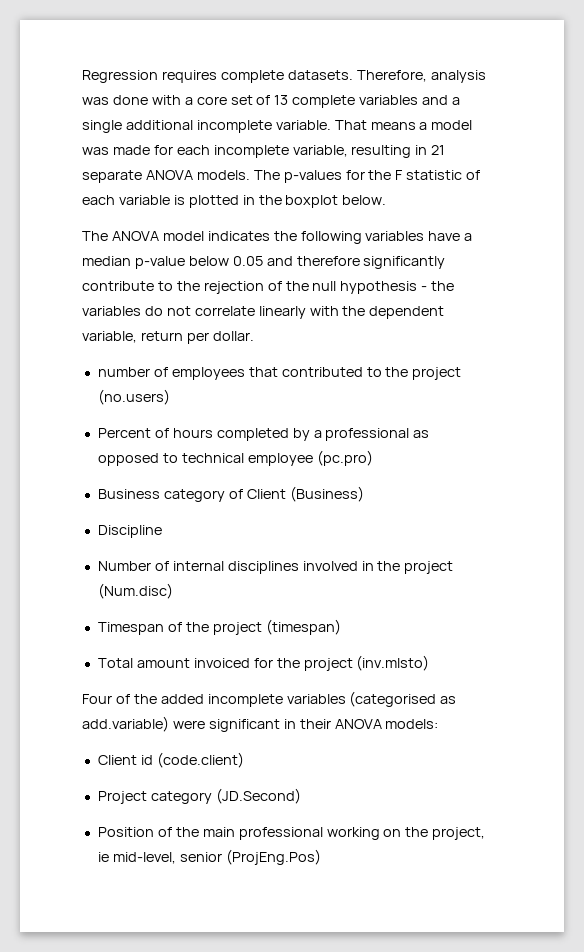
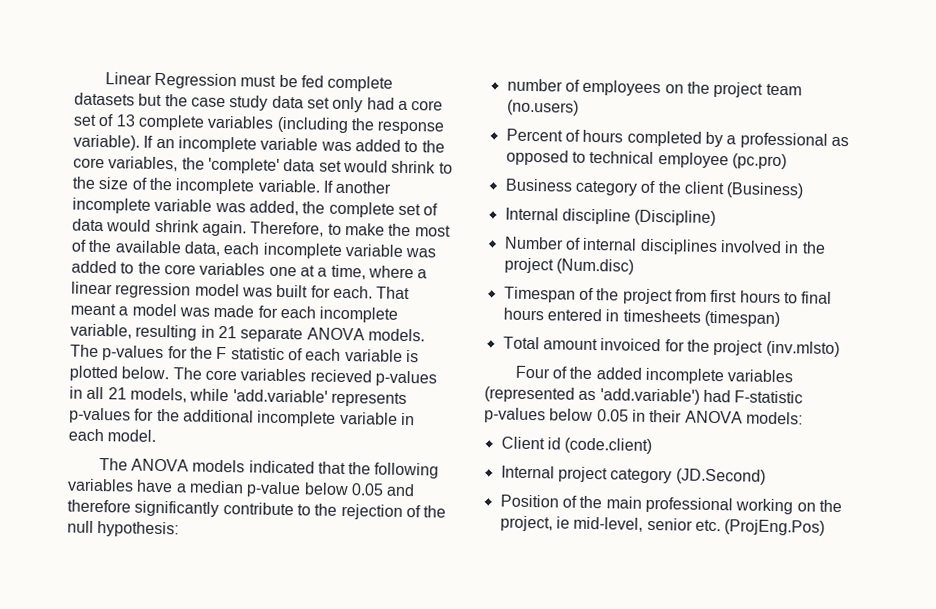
[82,70,486,83] [82,95,181,105] Regression requires complete datasets. Therefore, analysis was done with -> [104,72,394,92] [74,92,395,113] Linear Regression must be fed complete datasets but the case study data set only had
[422,95,461,105] [82,120,416,133] and a single additional incomplete variable. That means -> [276,116,445,135] [73,134,445,153] [73,156,453,174] [72,176,392,195] [72,197,439,218] [72,218,451,237] [71,239,437,259] [71,260,428,280] [71,281,411,300] [70,303,116,316] (including the response variable). If an incomplete variable was added to the core variables, the 'complete' data set would shrink to the size of the incomplete variable. If another incomplete variable was added, the complete set of data would shrink again. Therefore, to make the most of the available data, each incomplete variable was added to the core variables one at a time, where a linear regression model was built for each. That meant
[242,195,387,208] in the boxplot below. -> [121,366,437,387] [69,386,407,408] [69,407,415,427] [68,428,157,442] below. The core variables recieved p-values in all 21 models, while 'add.variable' represents p-values for the additional incomplete variable in each model.
[162,231,270,241] model indicates -> [192,459,346,475] models indicated that
[340,281,455,294] [82,306,445,319] [82,331,254,344] hypothesis - the variables do not correlate linearly with the dependent variable, return per dollar. -> [97,521,180,538] hypothesis:
[248,367,462,380] that contributed to the project -> [664,81,802,98] on the project team
[246,489,286,499] Client -> [657,181,725,195] the client
[97,525,162,538] Discipline -> [504,207,717,227] Internal discipline (Discipline)
(262, 628) none -> [674,289,833,304] [502,307,701,323] from first hours to final hours entered in timesheets
[349,691,457,707] [82,716,280,732] (categorised as add.variable) were significant -> [484,386,804,405] [484,407,629,424] (represented as 'add.variable') had F-statistic p-values below 0.05
[97,791,147,804] Project -> [500,465,608,483] Internal project
(222, 857) none -> [694,519,721,532] etc.

